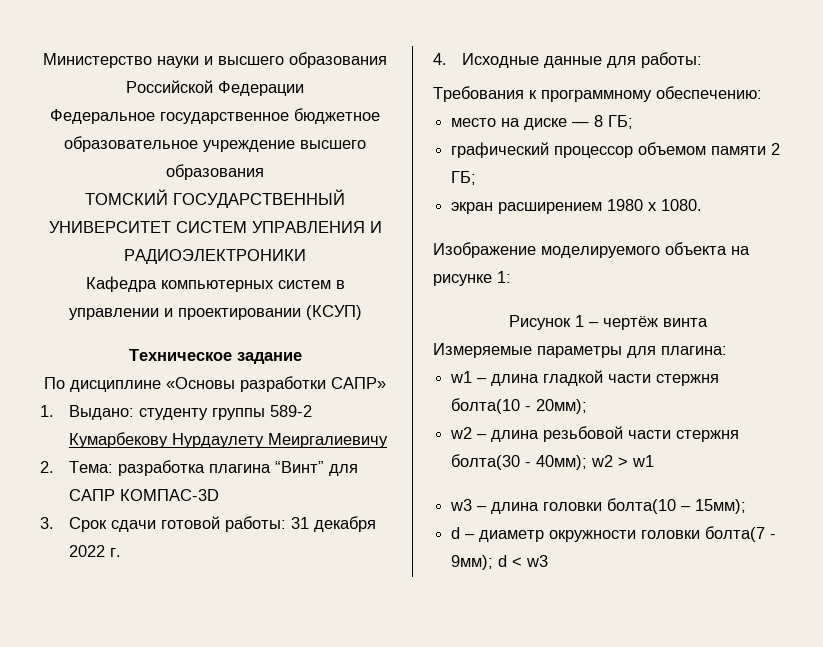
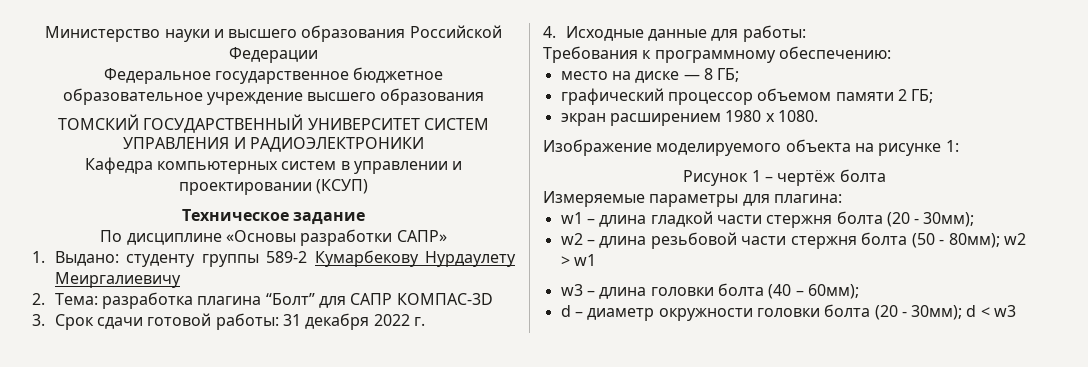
[274,461,324,473] “Винт” -> [265,293,315,305] “Болт”
[663,318,708,327] винта -> [839,169,886,182] болта
[451,398,588,414] болта(10 - 20мм); -> [836,211,975,227] болта (20 - 30мм);
[451,454,588,470] болта(30 - 40мм); -> [861,232,1000,248] болта (50 - 80мм);
[607,498,747,514] болта(10 – 15мм); -> [717,283,859,299] болта (40 – 60мм);
[705,526,777,542] [451,555,494,570] болта(7 - 9мм); -> [824,304,963,320] болта (20 - 30мм);

